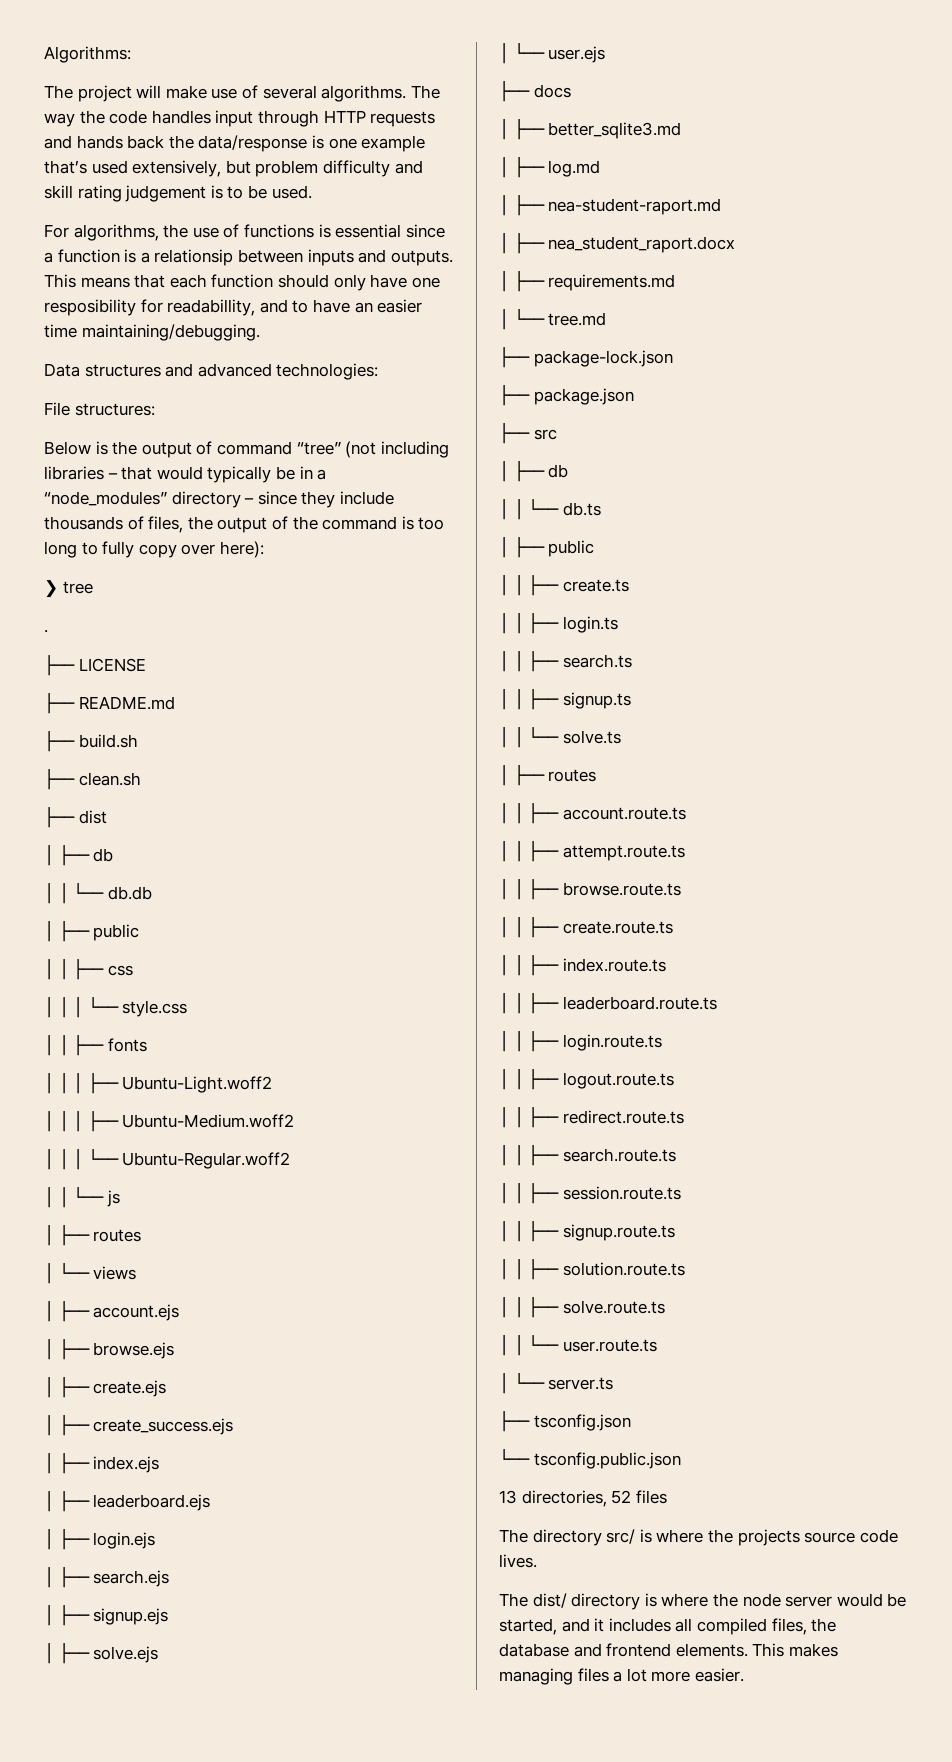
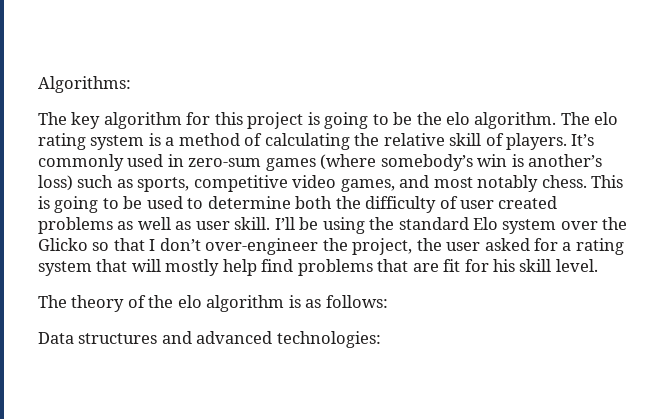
[77,85,440,102] [44,110,436,127] [44,135,426,152] [44,160,423,177] [44,185,312,202] [44,224,445,241] [44,249,453,266] [44,274,440,291] [44,299,423,316] [44,324,260,341] project will make use of several algorithms. The way the code handles input through HTTP requests and hands back the data/response is one example that’s used extensively, but problem difficulty and skill rating judgement is to be used. // For algorithms, the use of functions is essential since a function is a relationsip between inputs and outputs. This means that each function should only have one resposibility for readabillity, and to have an easier time maintaining/debugging. -> [71,112,619,129] [38,133,595,150] [38,154,603,171] [38,175,624,192] [38,196,558,213] [38,217,628,234] [38,238,624,255] [38,259,598,276] [38,295,388,312] key algorithm for this project is going to be the elo algorithm. The elo rating system is a method of calculating the relative skill of players. It’s commonly used in zero-sum games (where somebody’s win is another’s loss) such as sports, competitive video games, and most notably chess. This is going to be used to determine both the difficulty of user created problems as well as user skill. I’ll be using the standard Elo system over the Glicko so that I don’t over-engineer the project, the user asked for a rating system that will mostly help find problems that are fit for his skill level. // The theory of the elo algorithm is as follows:
[44,402,155,416] [44,441,449,458] [44,466,327,483] [44,491,394,508] [44,516,445,533] [44,541,264,558] [44,580,93,598] [44,629,48,633] [44,655,146,676] [44,693,175,714] [44,731,138,752] [44,769,141,790] [44,807,107,828] [44,845,114,866] [44,883,152,904] [44,921,140,942] [44,959,133,980] [44,997,188,1018] [44,1035,147,1056] [44,1073,273,1094] [44,1111,295,1132] [44,1149,291,1170] [44,1187,120,1208] [44,1225,142,1246] [44,1263,137,1284] [44,1301,180,1322] [44,1339,175,1360] [44,1377,167,1398] [44,1415,234,1436] [44,1453,160,1474] [44,1491,211,1512] [44,1529,156,1550] [44,1567,170,1588] [44,1605,169,1626] [44,1643,159,1664] [499,43,606,64] [499,81,571,102] [499,119,682,140] [499,157,601,178] [499,195,722,216] [499,233,736,254] [499,271,676,292] [499,309,607,330] [499,347,673,368] [499,385,634,406] [499,423,557,444] [499,461,569,482] [499,499,601,520] [499,537,595,558] [499,575,629,596] [499,613,618,634] [499,651,632,672] [499,689,631,710] [499,727,621,748] [499,765,597,786] [499,803,686,824] [499,841,685,862] [499,879,681,900] [499,917,673,938] [499,955,666,976] [499,993,717,1014] [499,1031,662,1052] [499,1069,674,1090] [499,1107,684,1128] [499,1145,676,1166] [499,1183,681,1204] [499,1221,675,1242] [499,1259,685,1280] [499,1297,665,1318] [499,1335,657,1356] [499,1373,614,1394] [499,1411,631,1432] [499,1449,681,1469] [499,1490,667,1507] [499,1529,898,1546] [499,1554,537,1568] [499,1593,907,1610] [499,1618,837,1635] [499,1643,838,1657] [499,1668,744,1685] // File structures: // Below is the output of command “tree” (not including libraries – that would typically be in a “node_modules” directory – since they include thousands of files, the output of the command is too long to fully copy over here): // ❯ tree // . // ├── LICENSE // ├── README.md // ├── build.sh // ├── clean.sh // ├── dist // │ ├── db // │ │ └── db.db // │ ├── public // │ │ ├── css // │ │ │ └── style.css // │ │ ├── fonts // │ │ │ ├── Ubuntu-Light.woff2 // │ │ │ ├── Ubuntu-Medium.woff2 // │ │ │ └── Ubuntu-Regular.woff2 // │ │ └── js // │ ├── routes // │ └── views // │ ├── account.ejs // │ ├── browse.ejs // │ ├── create.ejs // │ ├── create_success.ejs // │ ├── index.ejs // │ ├── leaderboard.ejs // │ ├── login.ejs // │ ├── search.ejs // │ ├── signup.ejs // │ ├── solve.ejs // │ └── user.ejs // ├── docs // │ ├── better_sqlite3.md // │ ├── log.md // │ ├── nea-student-raport.md // │ ├── nea_student_raport.docx // │ ├── requirements.md // │ └── tree.md // ├── package-lock.json // ├── package.json // ├── src // │ ├── db // │ │ └── db.ts // │ ├── public // │ │ ├── create.ts // │ │ ├── login.ts // │ │ ├── search.ts // │ │ ├── signup.ts // │ │ └── solve.ts // │ ├── routes // │ │ ├── account.route.ts // │ │ ├── attempt.route.ts // │ │ ├── browse.route.ts // │ │ ├── create.route.ts // │ │ ├── index.route.ts // │ │ ├── leaderboard.route.ts // │ │ ├── login.route.ts // │ │ ├── logout.route.ts // │ │ ├── redirect.route.ts // │ │ ├── search.route.ts // │ │ ├── session.route.ts // │ │ ├── signup.route.ts // │ │ ├── solution.route.ts // │ │ ├── solve.route.ts // │ │ └── user.route.ts // │ └── server.ts // ├── tsconfig.json // └── tsconfig.public.json // 13 directories, 52 files // The directory src/ is where the projects source code lives. // The dist/ directory is where the node server would be started, and it includes all compiled files, the database and frontend elements. This makes managing files a lot more easier. -> (381, 339) none

